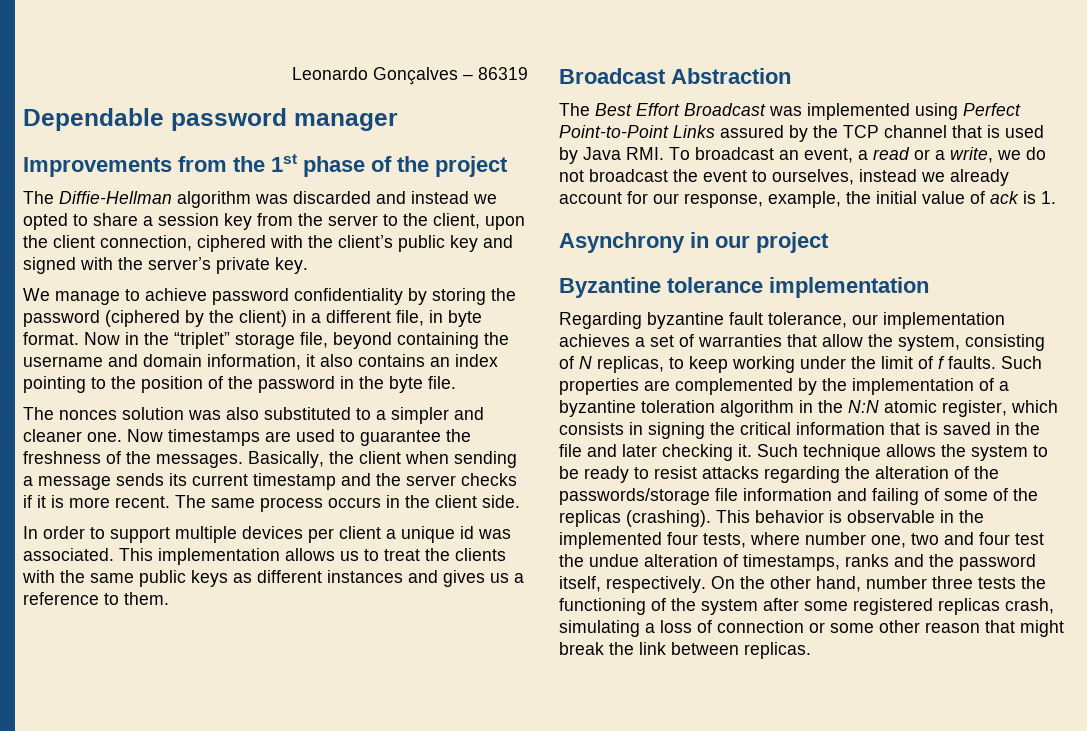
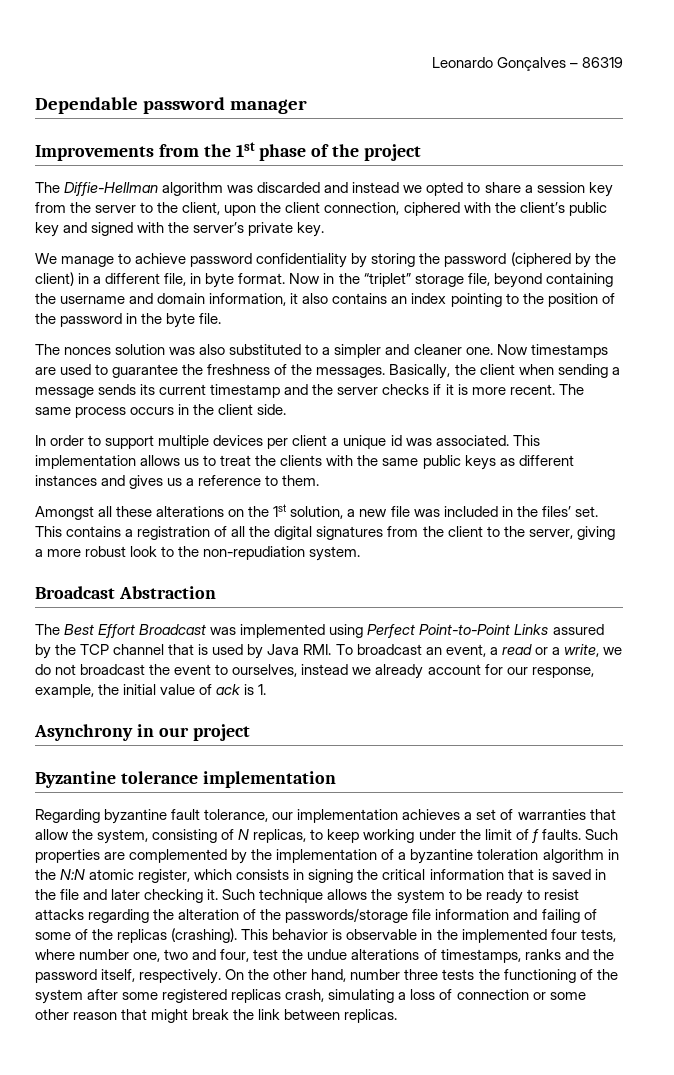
(169, 598) none -> [35,504,598,520] [35,526,615,540] [35,546,361,561] // Amongst all these alterations on the 1st solution, a new file was included in the files’ set. This contains a registration of all the digital signatures from the client to the server, giving a more robust look to the non-repudiation system.
[979,532,1010,545] four -> [220,949,250,962] four,
[644,554,718,567] alteration -> [351,949,420,960] alterations

